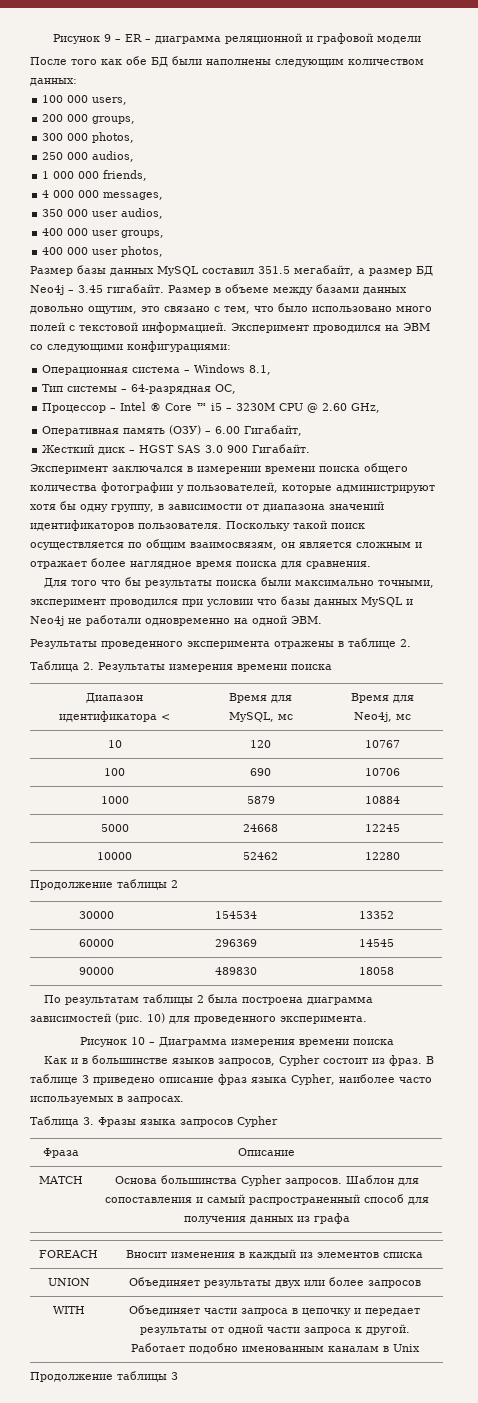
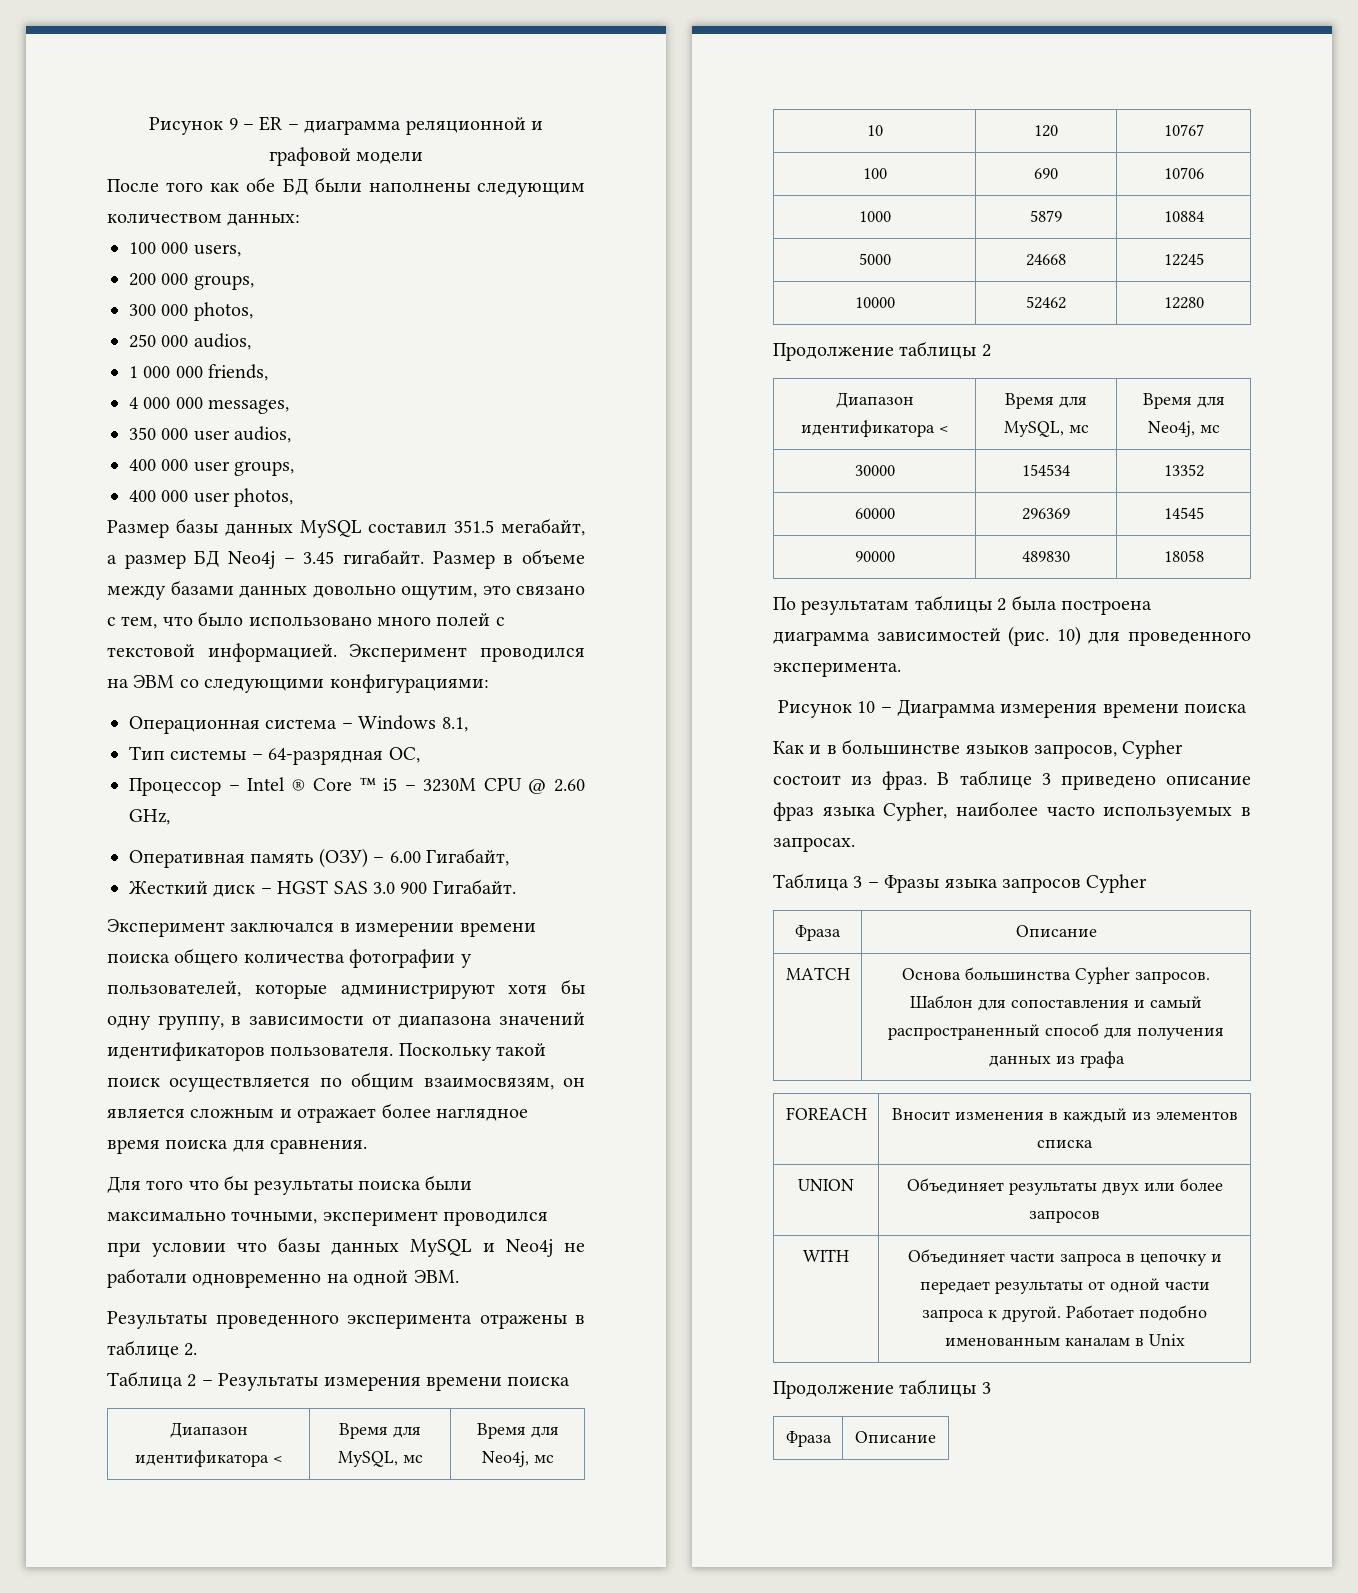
[83,662,94,670] 2. -> [187,1374,213,1387] 2 –
(178, 884) none -> [835,392,914,408] [800,420,949,437] [1005,393,1087,409] [1003,421,1089,437] [1142,393,1225,409] [1147,421,1220,437] // Диапазон идентификатора < | Время для MySQL, мс | Время для Neo4j, мс
[83,1117,94,1125] 3. -> [853,876,879,888] 3 –
(178, 1376) none -> [785,1431,832,1447] [855,1431,936,1443] // Фраза | Описание

